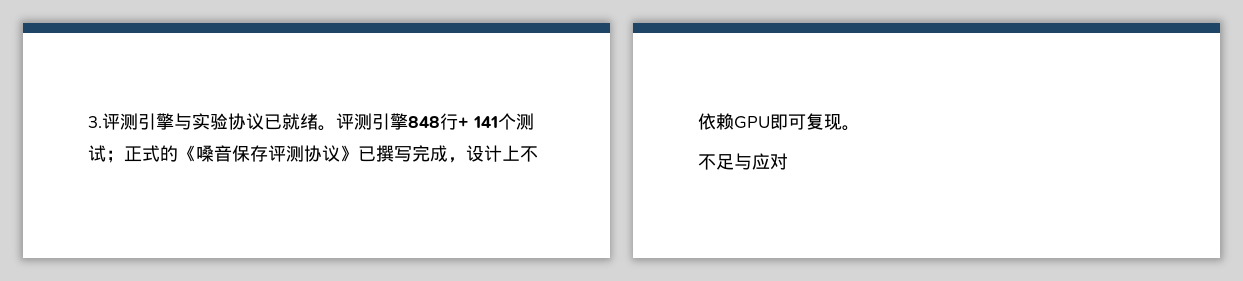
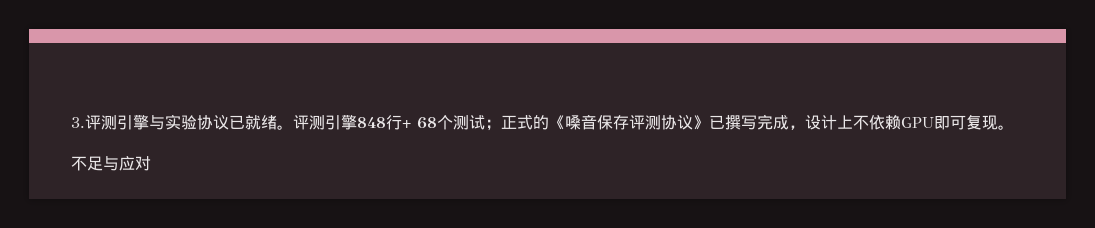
[473,116,498,128] 141 -> [417,117,437,129] 68

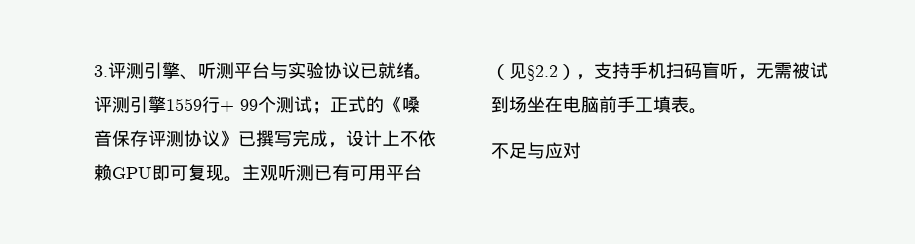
(149, 122) none -> [180,62,270,80] 、听测平台
[357,115,437,130] 848行+ 68 -> [166,96,258,113] 1559行+ 99
(1014, 127) none -> [242,164,422,181] [491,62,828,81] [491,96,707,114] 主观听测已有可用平台（见§2.2），支持手机扫码盲听，无需被试到场坐在电脑前手工填表。

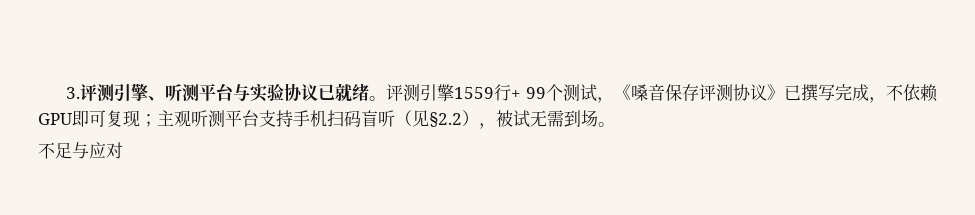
[312,96,384,114] ；正式的 -> [596,97,614,103] ，
[346,130,400,147] 设计上 -> (886, 100) none
[224,176,242,182] 。 -> [140,114,157,127] ；
[314,164,422,181] [491,62,828,81] [491,96,689,113] 已有可用平台（见§2.2），支持手机扫码盲听，无需被试到场坐在电脑前手工填表 -> [225,110,598,129] 平台支持手机扫码盲听（见§2.2），被试无需到场

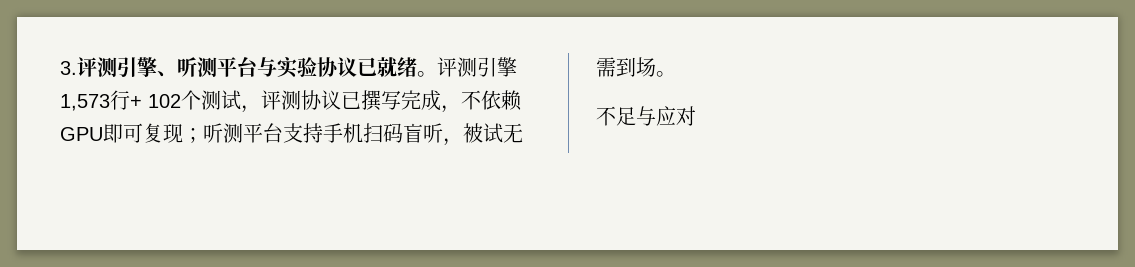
[454,84,699,103] 1559行+ 99个测试，《嗓音保存 -> [60,90,261,113] 1,573行+ 102个测试，
[766,84,784,100] 》 -> (341, 100) none
[157,110,191,127] 主观 -> (203, 135) none
[395,110,479,127] （见§2.2） -> (443, 133) none

